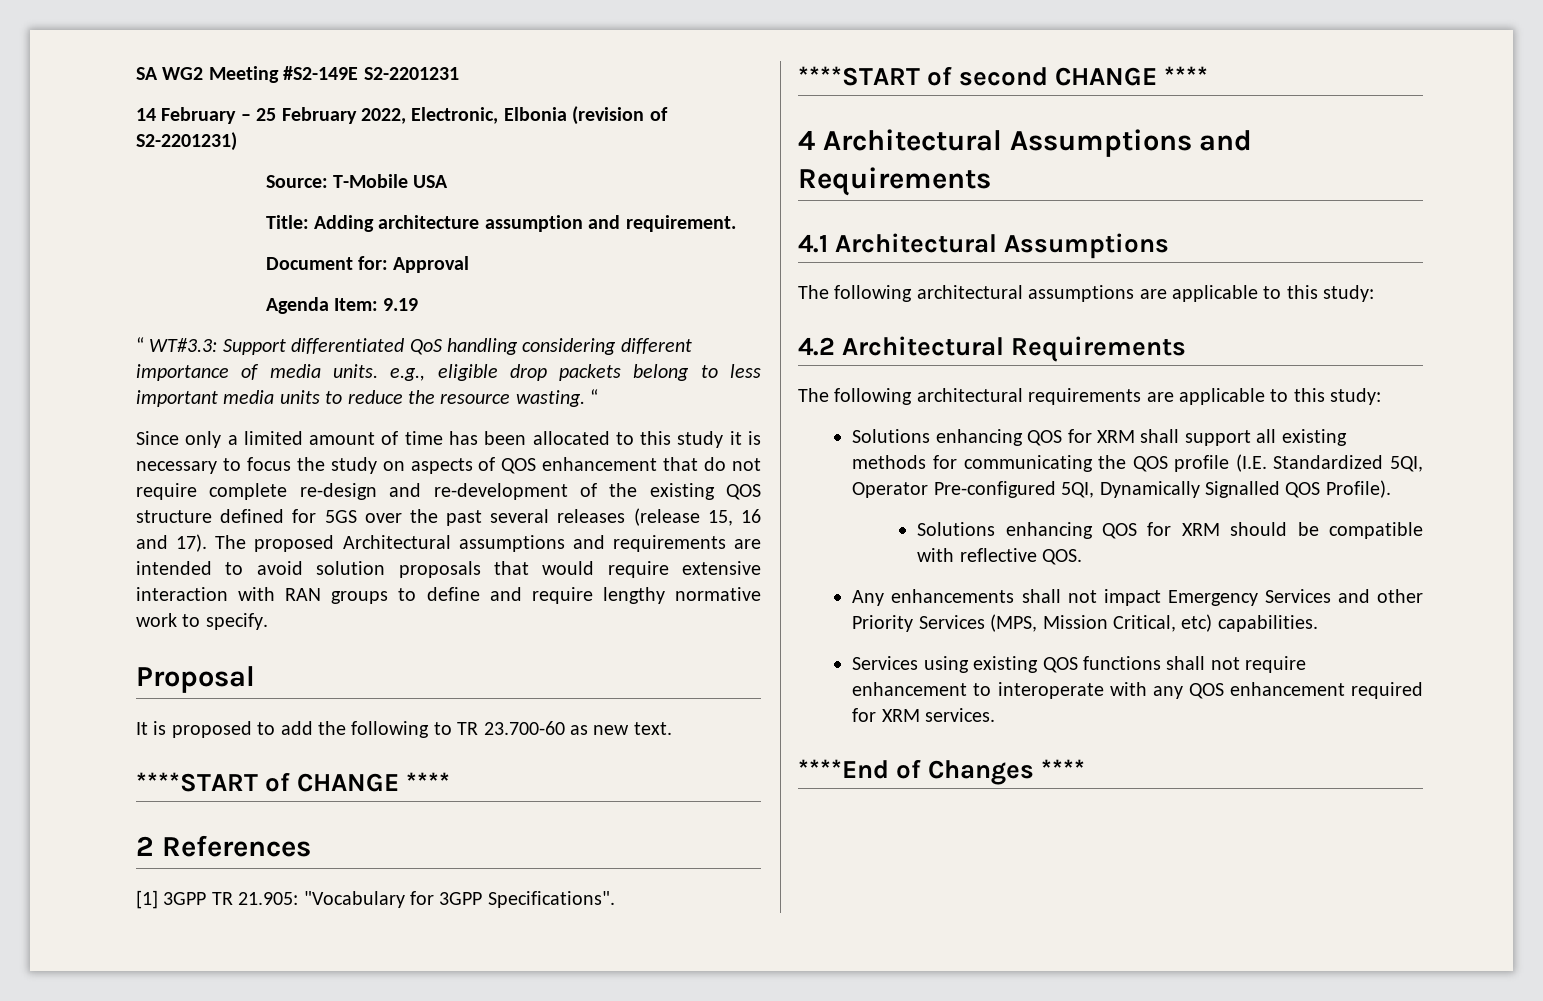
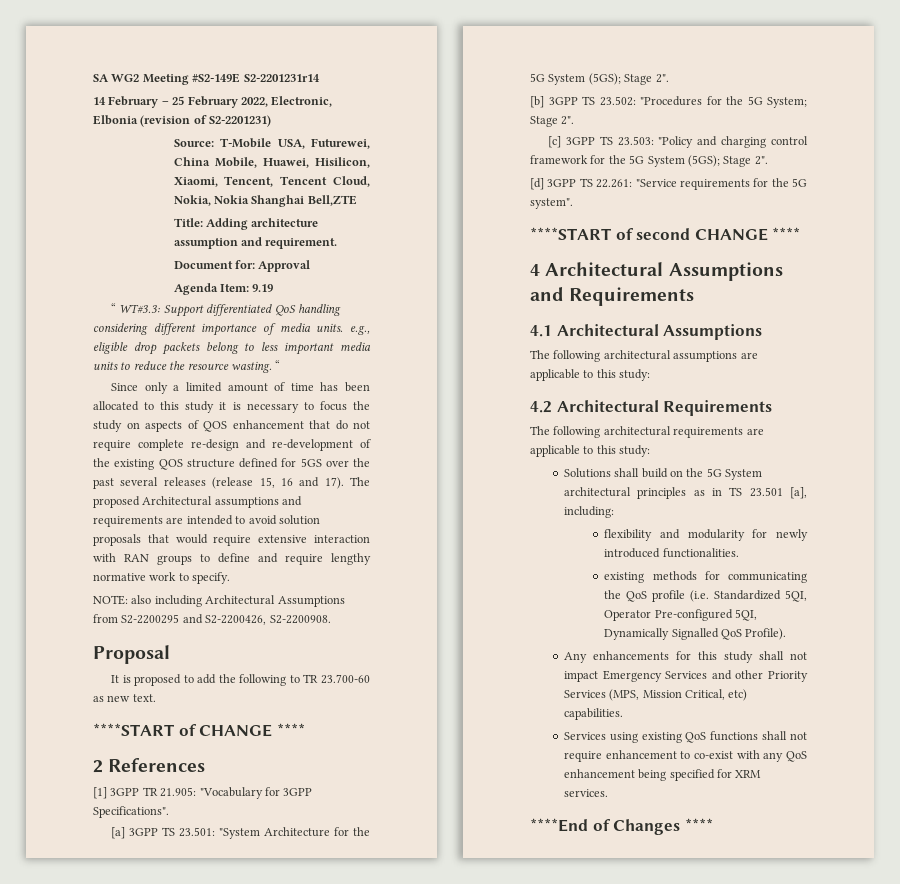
[363,67,459,80] S2-2201231 -> [243,74,320,82] S2-2201231r14
[413,175,449,188] USA -> [277,138,370,149] [173,157,370,168] [173,176,370,187] [173,195,357,207] USA, Futurewei, China Mobile, Huawei, Hisilicon, Xiaomi, Tencent, Tencent Cloud, Nokia, Nokia Shanghai Bell,ZTE
(268, 621) none -> [93,595,345,607] [93,614,331,625] // NOTE: also including Architectural Assumptions from S2-2200295 and S2-2200426, S2-2200908.
(615, 899) none -> [111,827,370,839] [530,73,669,85] [530,96,807,108] [530,116,575,127] [548,136,808,148] [530,155,768,167] [530,178,807,190] [530,198,573,209] // [a] 3GPP TS 23.501: "System Architecture for the 5G System (5GS); Stage 2". // [b] 3GPP TS 23.502: "Procedures for the 5G System; Stage 2". // [c] 3GPP TS 23.503: "Policy and charging control framework for the 5G System (5GS); Stage 2". // [d] 3GPP TS 22.261: "Service requirements for the 5G system".
[935,429,1277,446] enhancing QOS for XRM shall support all -> [614,468,763,480] [563,487,807,499] [563,506,614,518] [604,529,808,541] [604,548,739,558] shall build on the 5G System architectural principles as in TS 23.501 [a], including: // flexibility and modularity for newly introduced functionalities. //
[1132,454,1267,472] QOS profile (I.E. -> [626,590,710,602] QoS profile (i.e.
[1285,482,1321,498] QOS -> [720,629,742,640] QoS
[917,522,1423,539] [917,548,1082,565] // Solutions enhancing QOS for XRM should be compatible with reflective QOS. -> (787, 634) none
(1015, 596) none -> [675,651,753,663] for this study
[1042,657,1078,673] QOS -> [685,732,707,743] QoS
[997,682,1104,699] interoperate -> [693,751,733,759] co-exist
[1188,682,1424,699] QOS enhancement required -> [786,751,807,762] [563,769,715,781] QoS enhancement being specified

